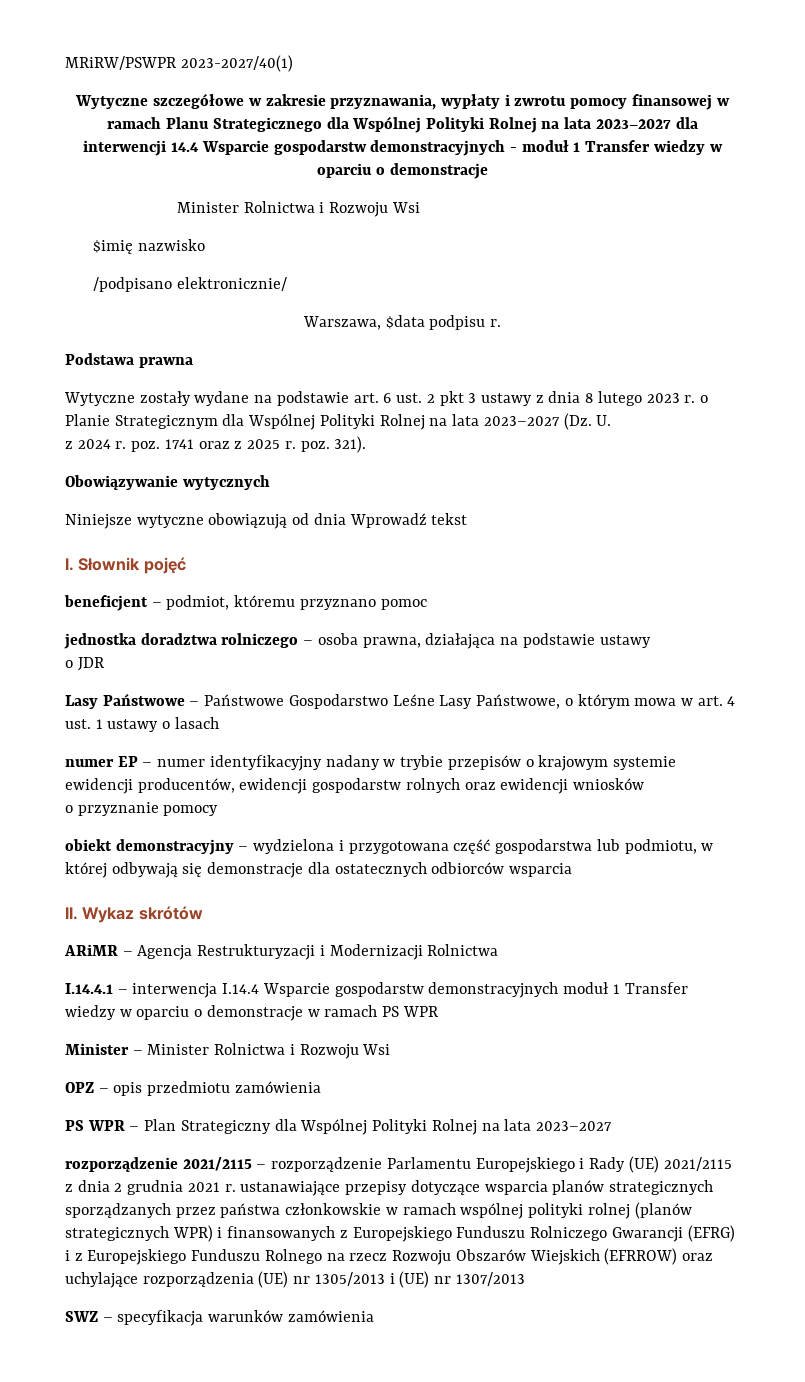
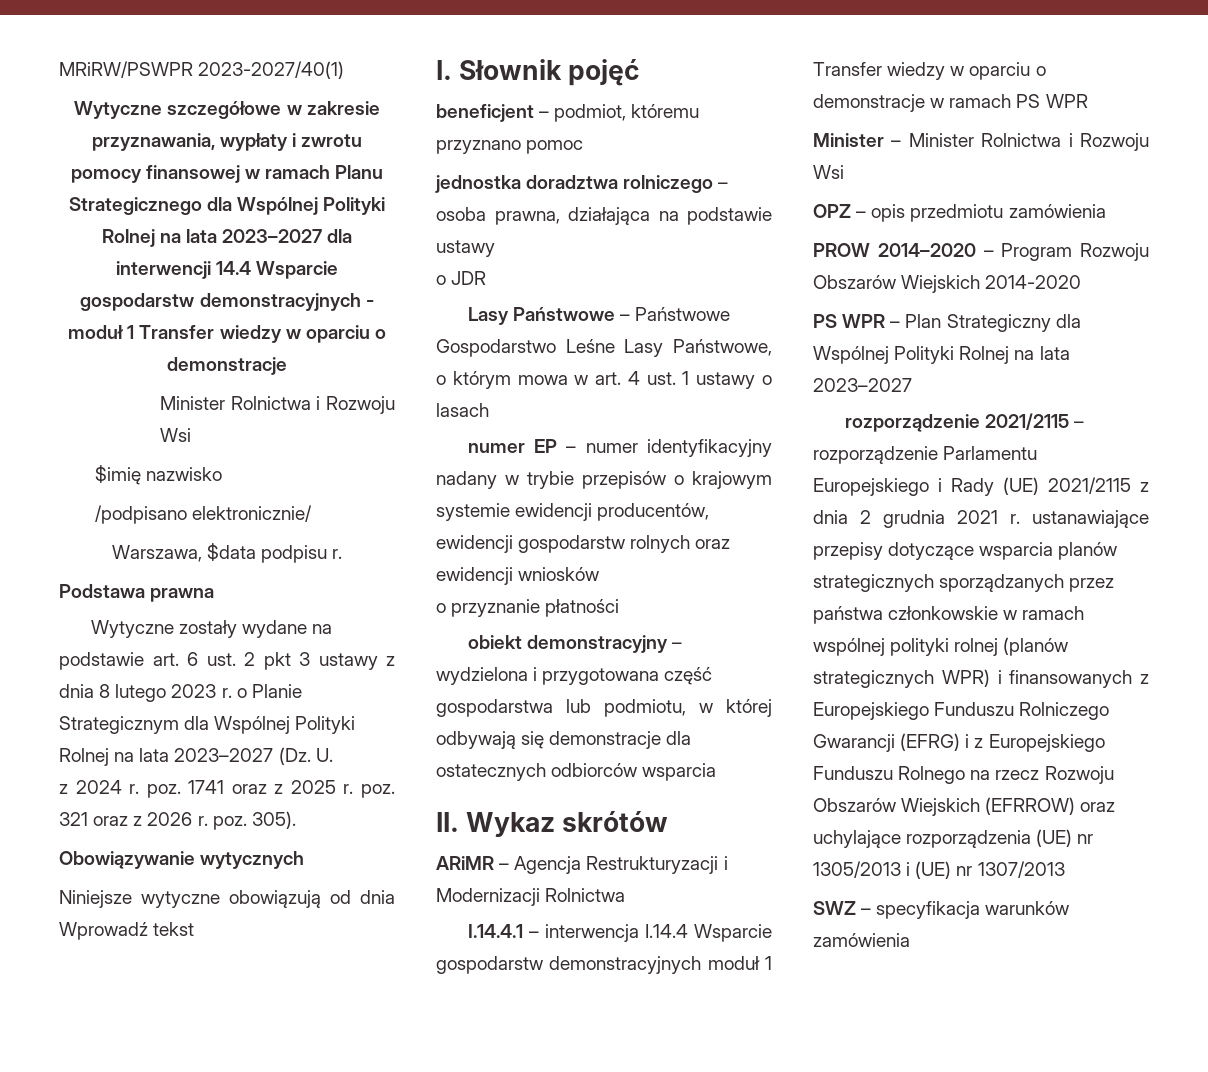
[334,436,367,453] 321). -> [59,811,296,830] 321 oraz z 2026 r. poz. 305).
[163,805,219,816] pomocy -> [545,599,620,617] płatności
(321, 1087) none -> [813,243,1149,261] [813,275,1082,293] // PROW 2014–2020 – Program Rozwoju Obszarów Wiejskich 2014-2020

